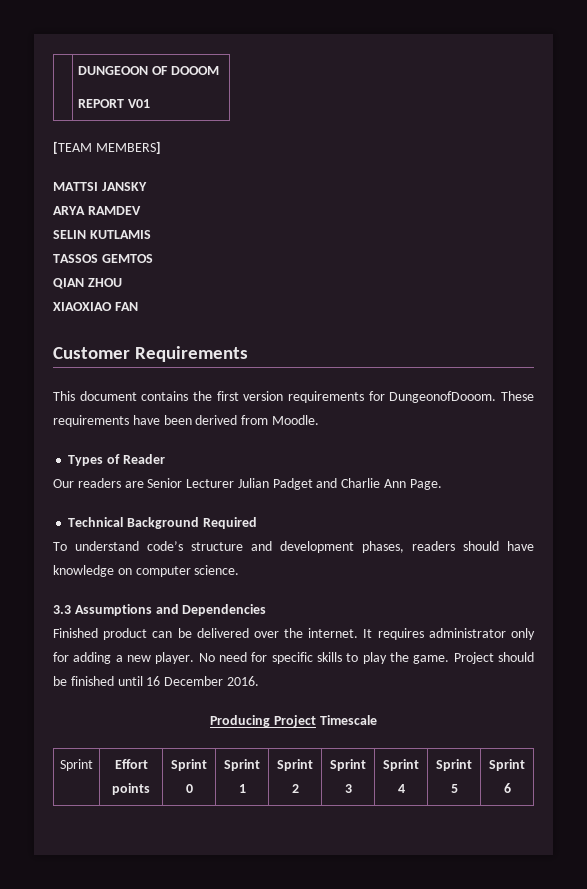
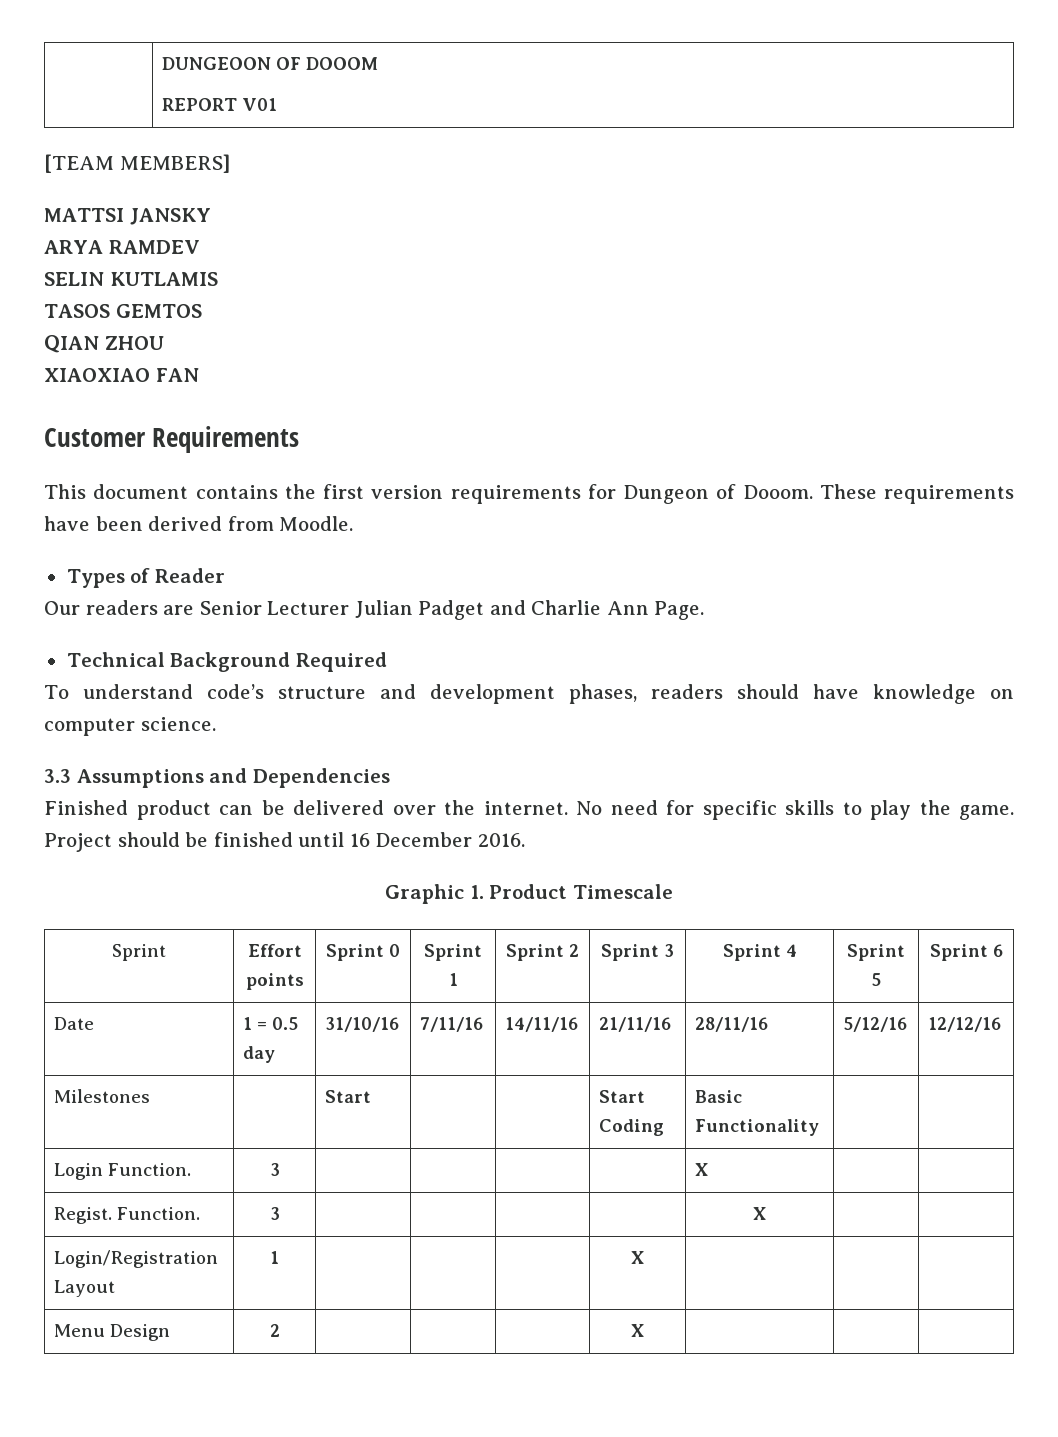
[53,254,98,263] TASSOS -> [44,304,110,318] TASOS
[389,391,497,403] DungeonofDooom. -> [623,484,813,504] Dungeon of Dooom.
[363,628,535,640] [53,652,195,664] It requires administrator only for adding a new player. -> (568, 808) none
[210,715,316,727] Producing Project -> [385,884,568,904] Graphic 1. Product
(511, 788) none -> [53,1017,94,1030] [242,1017,298,1030] [242,1046,275,1063] [324,1017,399,1032] [419,1017,483,1032] [504,1017,578,1032] [598,1017,671,1032] [694,1017,768,1032] [842,1017,907,1032] [927,1017,1001,1032] [53,1089,150,1103] [324,1090,371,1103] [598,1090,645,1103] [598,1119,664,1136] [694,1090,742,1103] [694,1119,819,1136] [53,1163,191,1180] [269,1163,280,1176] [694,1163,708,1176] [53,1207,200,1224] [269,1207,280,1220] [753,1207,766,1220] [53,1250,218,1268] [53,1280,115,1297] [270,1251,279,1264] [631,1251,644,1264] [53,1324,170,1341] [269,1324,280,1337] [631,1324,644,1337] // Date | 1 = 0.5 day | 31/10/16 | 7/11/16 | 14/11/16 | 21/11/16 | 28/11/16 | 5/12/16 | 12/12/16 // Milestones | | Start | | | Start Coding | Basic Functionality | | // Login Function. | 3 | | | | | X | | // Regist. Function. | 3 | | | | | X | | // Login/Registration Layout | 1 | | | | X | | | // Menu Design | 2 | | | | X | | |

